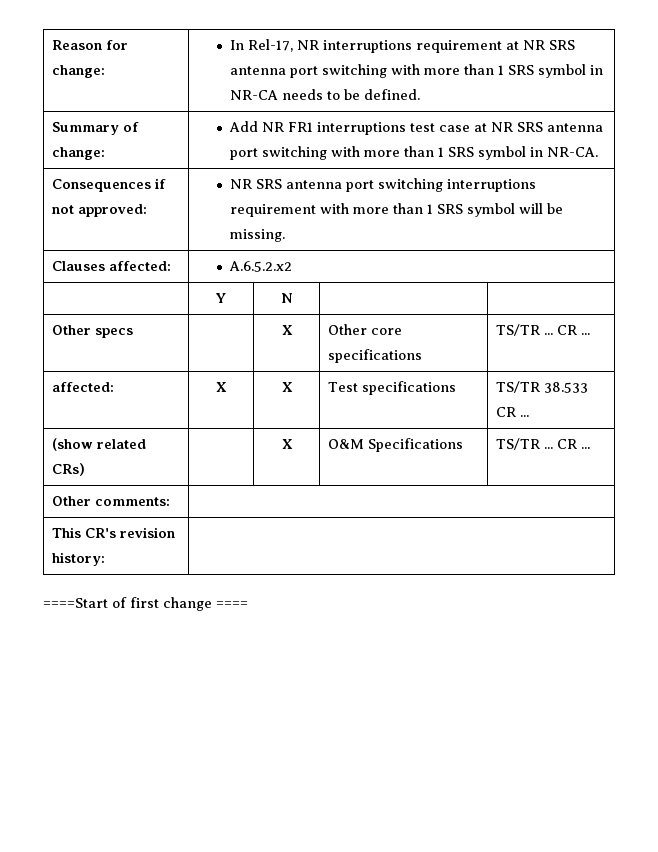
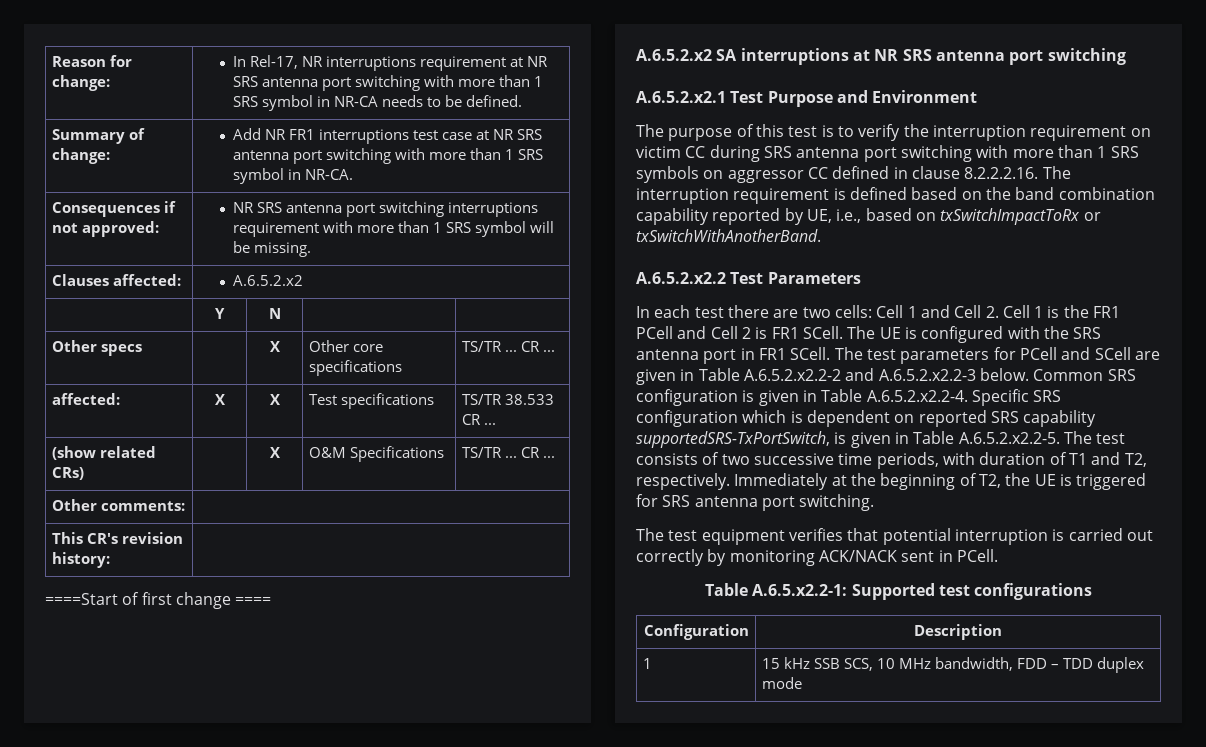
(248, 604) none -> [636,48,1126,65] [636,90,978,107] [636,124,1151,141] [636,145,1139,162] [636,166,1071,183] [636,187,1155,204] [636,208,1101,225] [636,229,821,242] [636,272,861,284] [636,305,1121,318] [636,326,1102,343] [636,347,1160,364] [636,368,1136,385] [636,389,1062,406] [636,410,1097,427] [636,431,1126,448] [636,452,1147,469] [636,473,1147,490] [636,494,875,511] [636,528,1153,545] [636,549,998,566] [704,583,1093,600] [643,624,749,640] [914,624,1002,640] [642,658,652,669] [761,657,1144,673] [761,677,802,689] // A.6.5.2.x2 SA interruptions at NR SRS antenna port switching // A.6.5.2.x2.1 Test Purpose and Environment // The purpose of this test is to verify the interruption requirement on victim CC during SRS antenna port switching with more than 1 SRS symbols on aggressor CC defined in clause 8.2.2.2.16. The interruption requirement is defined based on the band combination capability reported by UE, i.e., based on txSwitchImpactToRx or txSwitchWithAnotherBand. // A.6.5.2.x2.2 Test Parameters // In each test there are two cells: Cell 1 and Cell 2. Cell 1 is the FR1 PCell and Cell 2 is FR1 SCell. The UE is configured with the SRS antenna port in FR1 SCell. The test parameters for PCell and SCell are given in Table A.6.5.2.x2.2-2 and A.6.5.2.x2.2-3 below. Common SRS configuration is given in Table A.6.5.2.x2.2-4. Specific SRS configuration which is dependent on reported SRS capability supportedSRS-TxPortSwitch, is given in Table A.6.5.2.x2.2-5. The test consists of two successive time periods, with duration of T1 and T2, respectively. Immediately at the beginning of T2, the UE is triggered for SRS antenna port switching. // The test equipment verifies that potential interruption is carried out correctly by monitoring ACK/NACK sent in PCell. // Table A.6.5.x2.2-1: Supported test configurations // Configuration | Description // 1 | 15 kHz SSB SCS, 10 MHz bandwidth, FDD – TDD duplex mode

